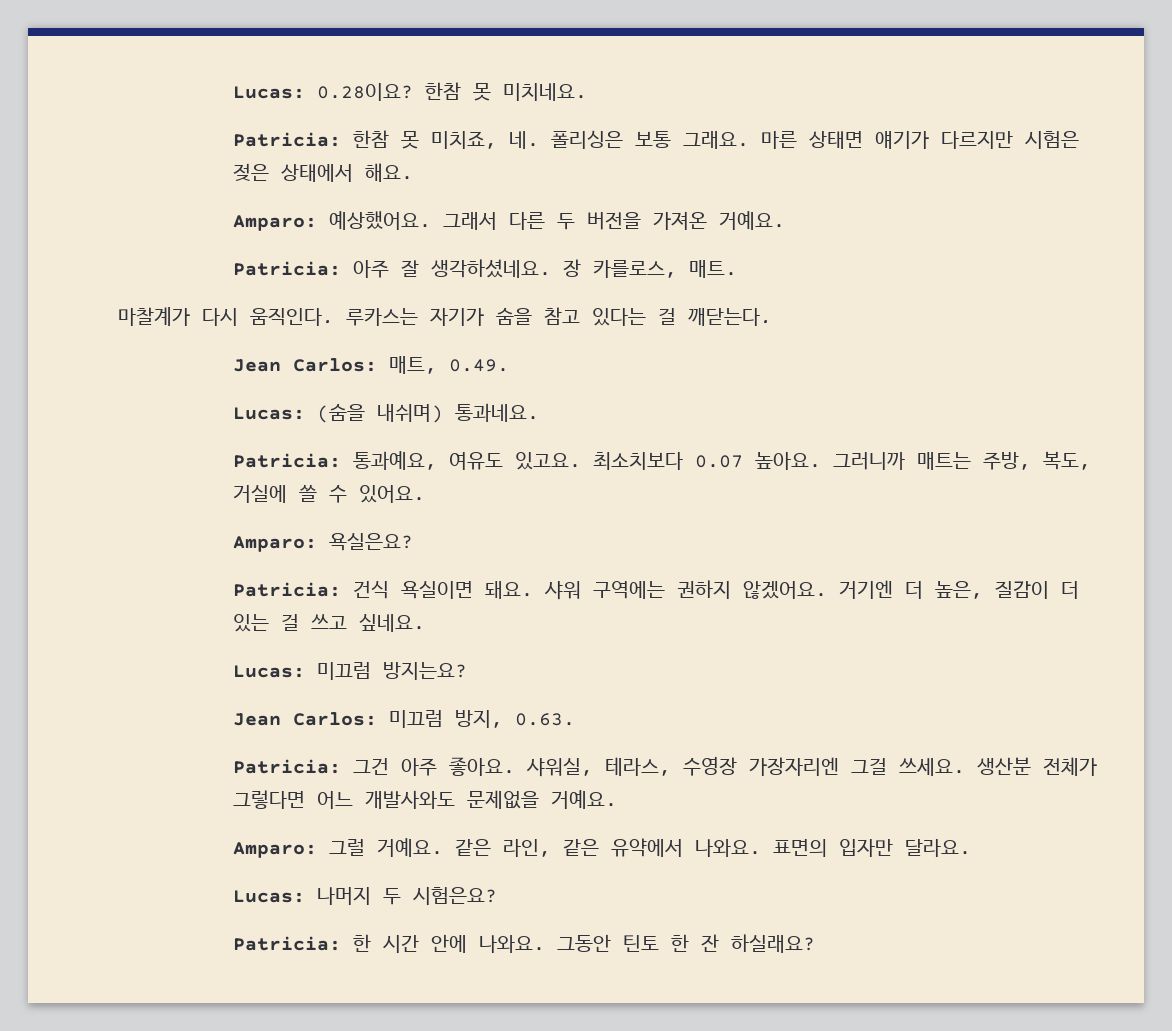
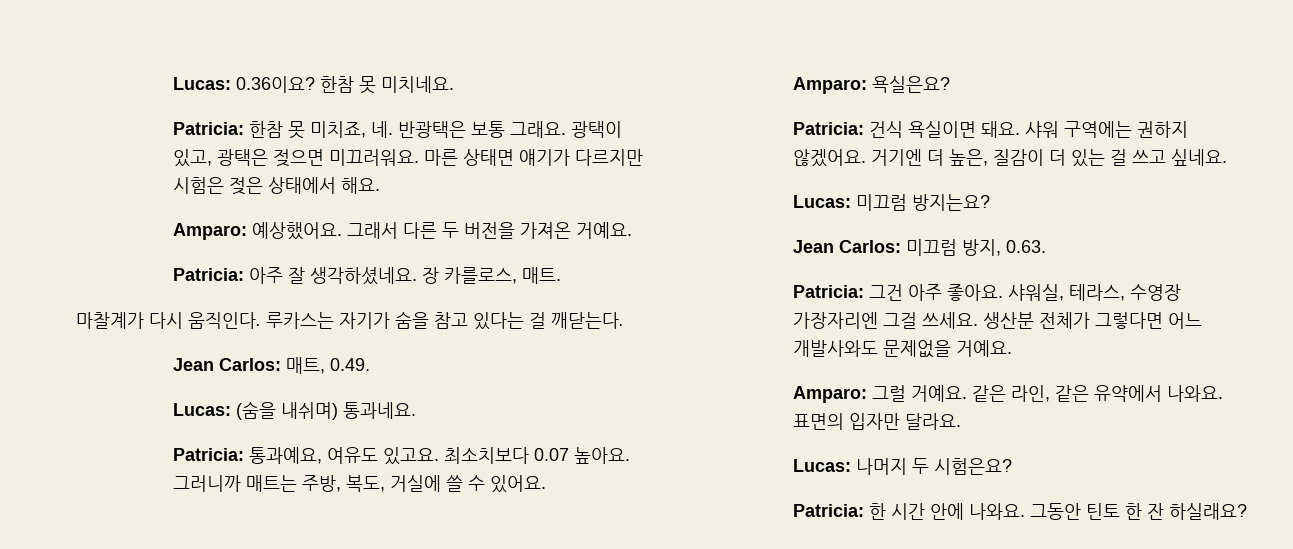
[232,83,413,101] Lucas: 0.28이요? -> [172,76,315,93] Lucas: 0.36이요?
[550,130,623,149] 폴리싱은 -> [397,121,466,138] 반광택은
(749, 140) none -> [570,121,622,138] [172,149,419,167] 광택이 있고, 광택은 젖으면 미끄러워요.

